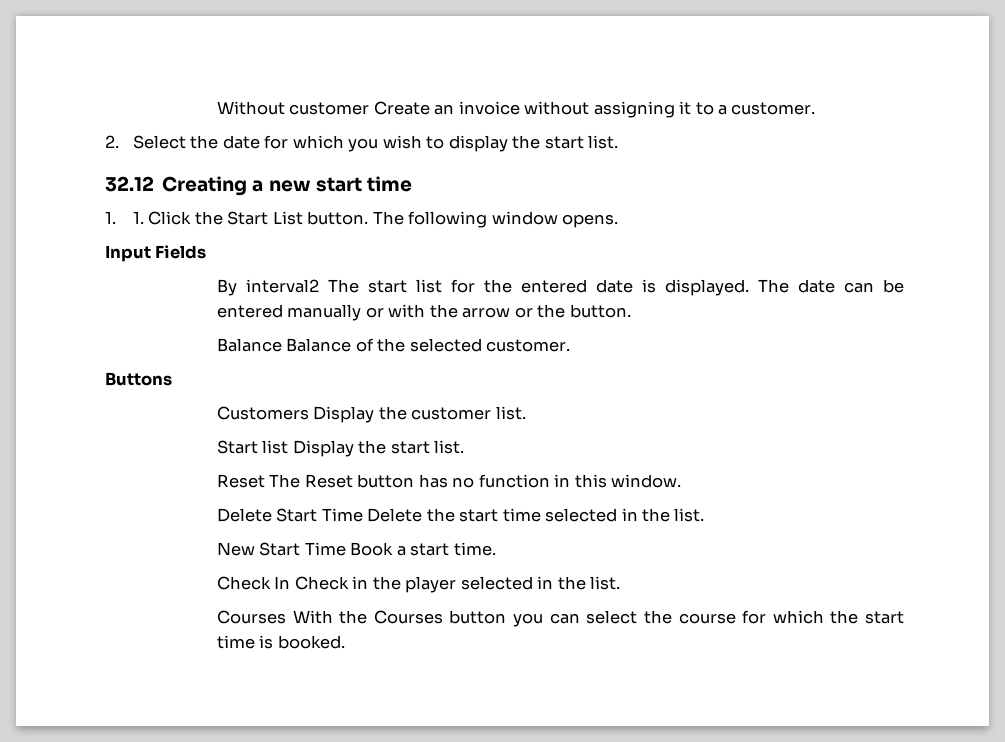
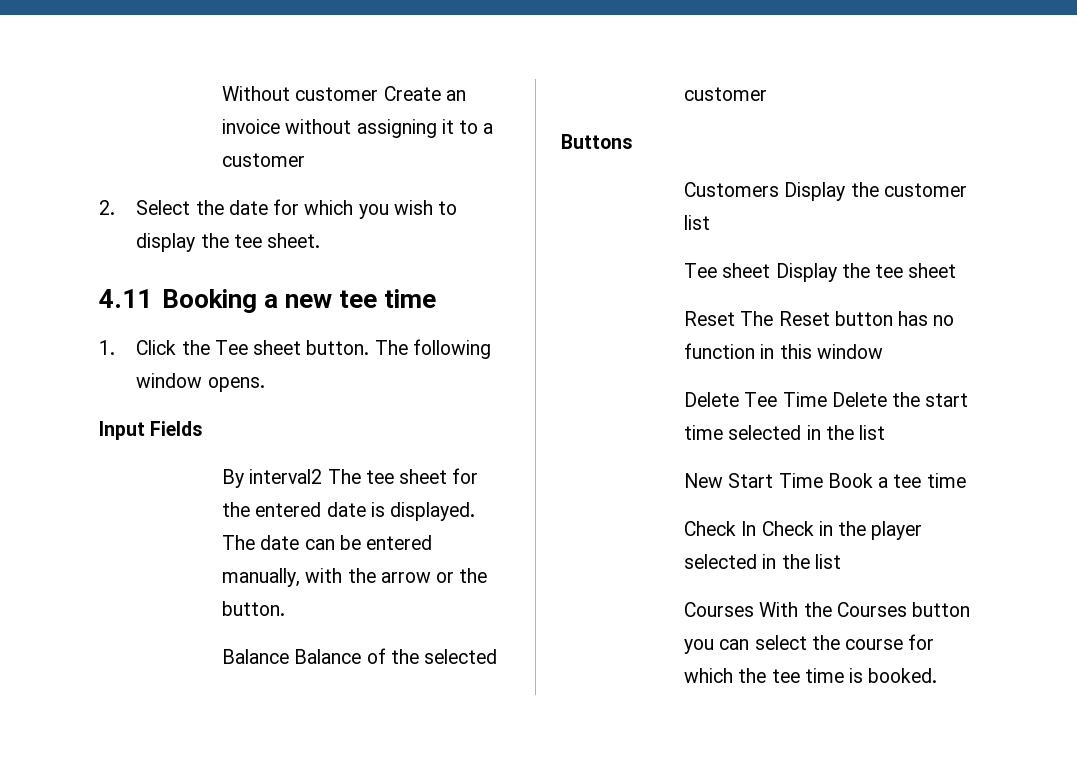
[731,102,816,115] customer. -> [222,153,305,167] customer
[544,135,618,149] [105,176,248,196] start list. // 32.12 Creating -> [233,233,321,248] [99,289,257,313] tee sheet. // 4.11 Booking
[315,177,362,192] start -> [338,290,377,308] tee
[132,211,144,224] 1. -> (115, 347) none
[227,211,303,225] Start List -> [214,340,302,355] Tee sheet
[367,279,442,293] start list -> [365,469,448,484] tee sheet
[287,304,384,321] manually or -> [222,568,300,587] manually,
[486,339,571,352] customer. -> [684,87,767,101] customer
[495,406,526,420] [216,440,465,457] list. // Start list Display the start list. -> [684,215,710,230] [684,263,957,282] list // Tee sheet Display the tee sheet
[610,474,681,488] [216,508,318,522] window. // Delete Start -> [816,344,883,359] [684,392,778,407] window // Delete Tee
[674,508,705,522] list. -> [859,425,886,440] list
[410,542,496,556] start time. -> [893,473,966,488] tee time
[589,576,620,590] list. -> [814,554,841,569] list
[864,611,904,624] start -> [771,669,800,683] tee

